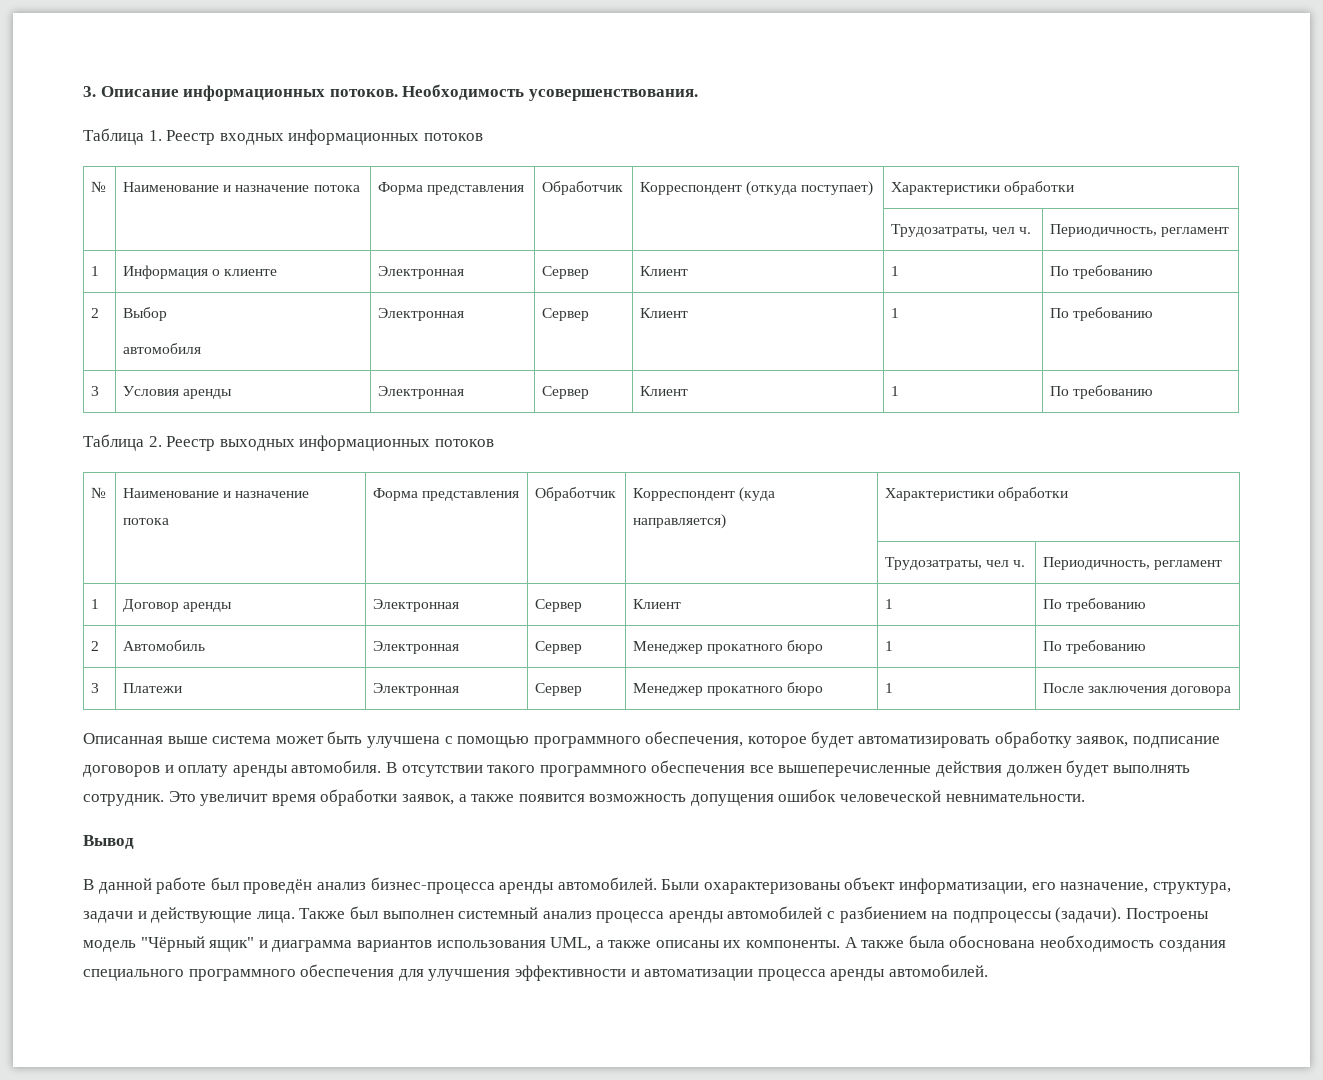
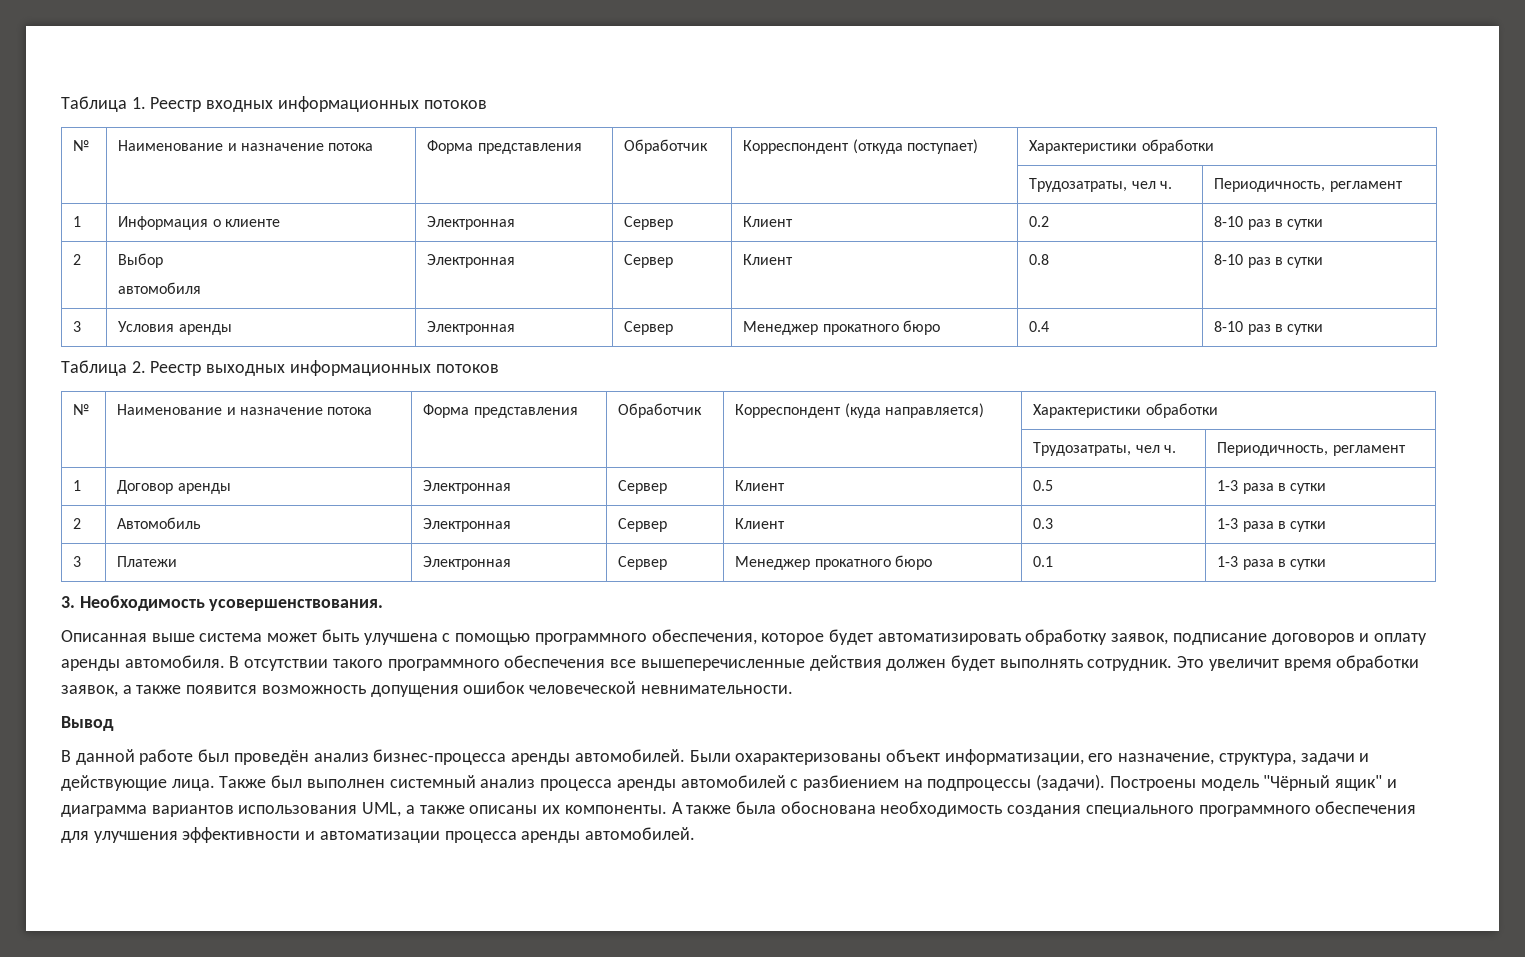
[83,84,698,101] 3. Описание информационных потоков. Необходимость усовершенствования. // -> (61, 104) none
[891,266,900,276] [1050,265,1154,279] 1 | По требованию -> [1029,216,1050,227] [1214,216,1324,230] 0.2 | 8-10 раз в сутки
[891,308,900,318] [1050,307,1154,321] 1 | По требованию -> [1029,254,1050,265] [1214,254,1324,268] 0.8 | 8-10 раз в сутки
[640,386,689,396] [891,386,900,396] [1050,385,1154,399] Клиент | 1 | По требованию -> [743,320,941,335] [1029,321,1050,332] [1214,321,1324,335] Менеджер прокатного бюро | 0.4 | 8-10 раз в сутки
[885,599,894,609] [1043,598,1147,612] 1 | По требованию -> [1033,480,1054,491] [1217,480,1327,494] 0.5 | 1-3 раза в сутки
[633,640,824,654] [885,641,894,651] [1043,640,1147,654] Менеджер прокатного бюро | 1 | По требованию -> [735,518,786,529] [1033,518,1054,529] [1217,518,1327,532] Клиент | 0.3 | 1-3 раза в сутки
[885,683,894,693] [1043,683,1232,696] 1 | После заключения договора -> [1033,556,1054,567] [1217,556,1327,570] [61,595,384,611] 0.1 | 1-3 раза в сутки // 3. Необходимость усовершенствования.

